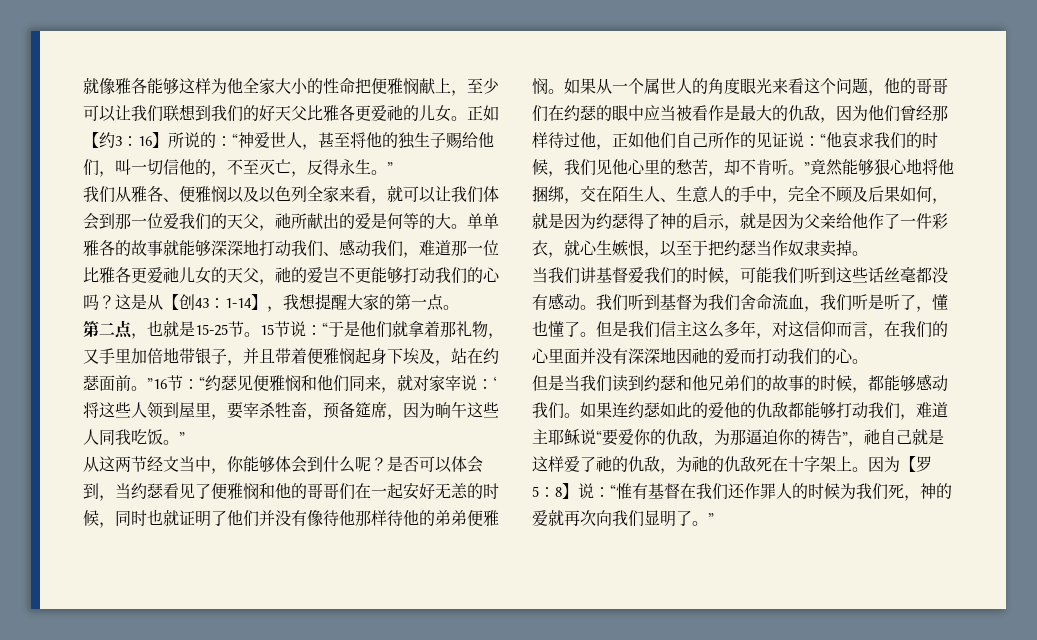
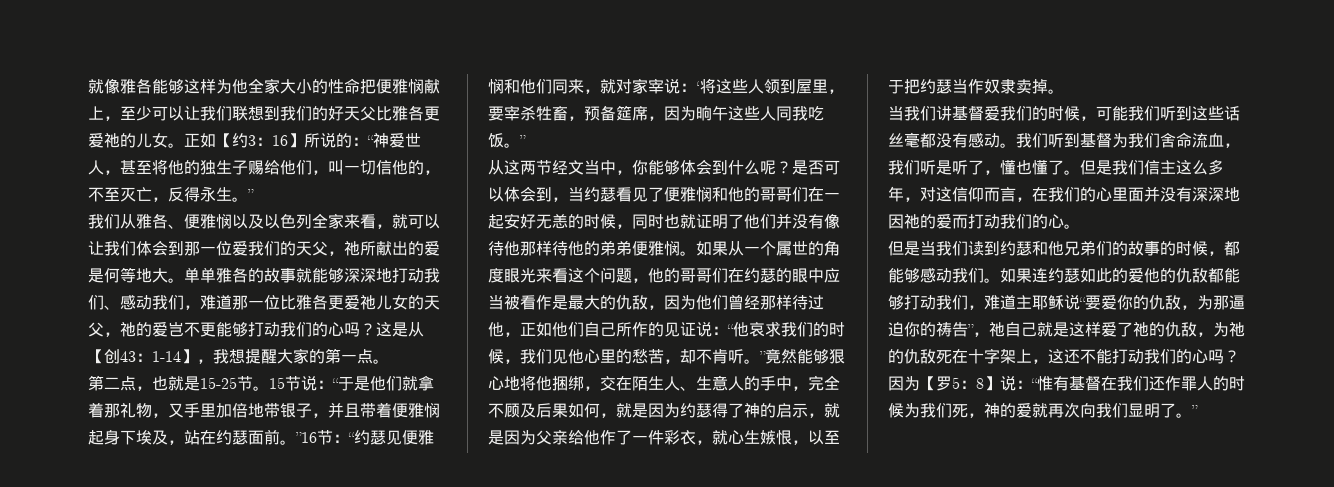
[419,213,435,229] 的 -> [136,268,152,283] 地
[676,78,692,94] 人 -> (808, 248) none
[852,467,868,472] 。 -> [1032,349,1240,364] ，这还不能打动我们的心吗？

